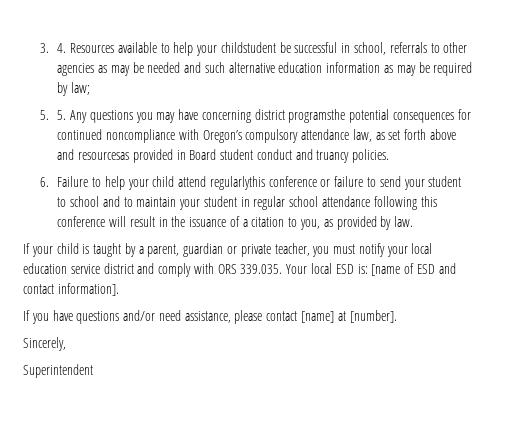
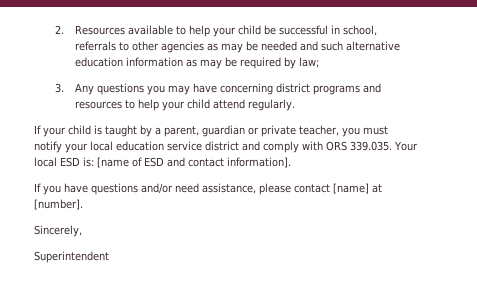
[40,43,67,53] 3. 4. -> [54,25,64,34] 2.
[220,42,276,53] childstudent -> [238,25,262,35] child
[40,110,67,120] 5. 5. -> [54,83,64,93] 3.
[288,109,471,123] [57,129,457,143] [57,149,390,163] [40,176,89,187] programsthe potential consequences for continued noncompliance with Oregon’s compulsory attendance law, as set forth above and resourcesas provided in Board student conduct and truancy policies. // 6. Failure -> [313,83,382,95] [75,101,123,109] programs and resources
[209,176,462,190] [57,196,437,210] [57,216,414,230] regularlythis conference or failure to send your student to school and to maintain your student in regular school attendance following this conference will result in the issuance of a citation to you, as provided by law. -> [248,99,296,111] regularly.

